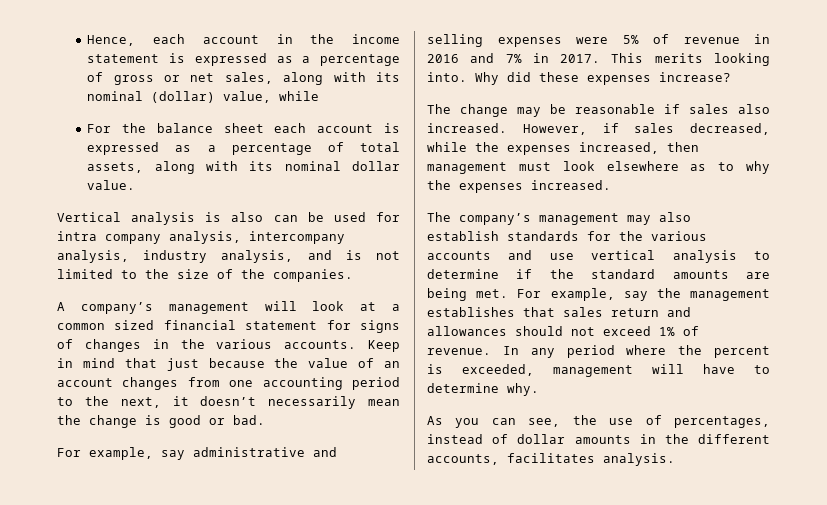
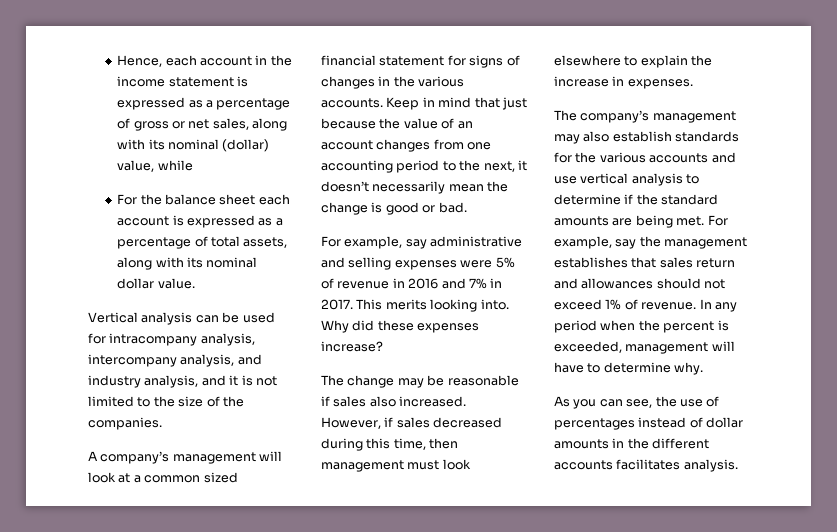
[205,212,264,222] is also -> (193, 318) none
[57,231,161,244] intra company -> [109,333,198,346] intracompany
(129, 256) none -> [237,354,262,365] and
(332, 255) none -> [229,375,239,386] it
[690,123,770,135] [427,142,659,155] decreased, while the expenses increased, -> [433,417,503,428] [321,438,426,451] decreased during this time,
[690,161,770,174] [427,180,611,193] as to why the expenses increased. -> [624,55,713,68] [554,76,693,89] to explain the increase in expenses.
[626,345,667,355] where -> [600,320,636,331] when
[674,416,770,428] percentages, -> [554,418,635,430] percentages
[427,454,499,465] accounts, -> [554,460,613,470] accounts

